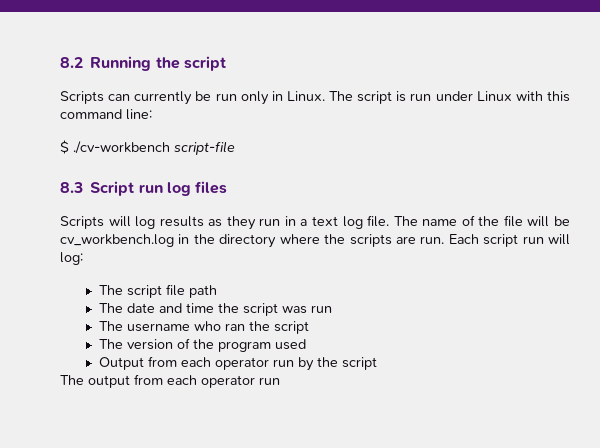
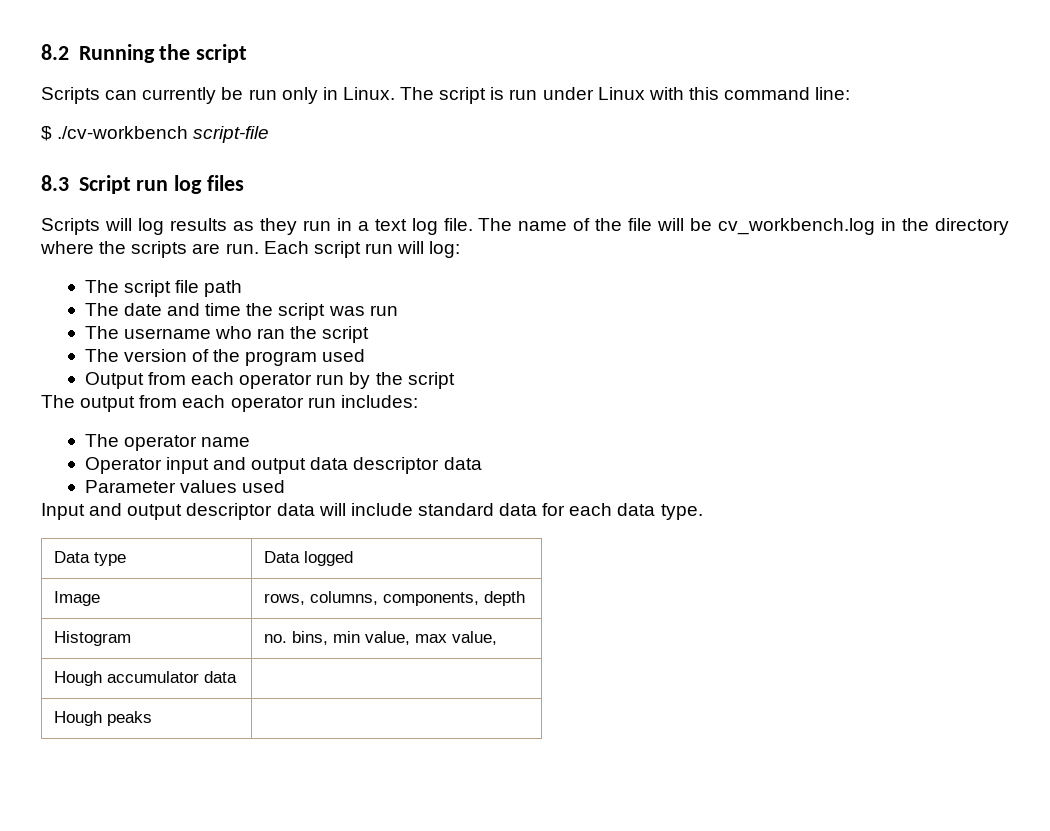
(280, 381) none -> [340,395,418,408] [84,434,250,451] [84,457,482,474] [84,480,285,493] [41,503,703,520] [53,551,126,566] [263,551,353,566] [53,591,100,606] [263,591,525,606] [53,631,131,646] [263,631,497,645] [53,671,237,686] [53,711,152,726] includes: // The operator name // Operator input and output data descriptor data // Parameter values used // Input and output descriptor data will include standard data for each data type. // Data type | Data logged // Image | rows, columns, components, depth // Histogram | no. bins, min value, max value, // Hough accumulator data | // Hough peaks |

